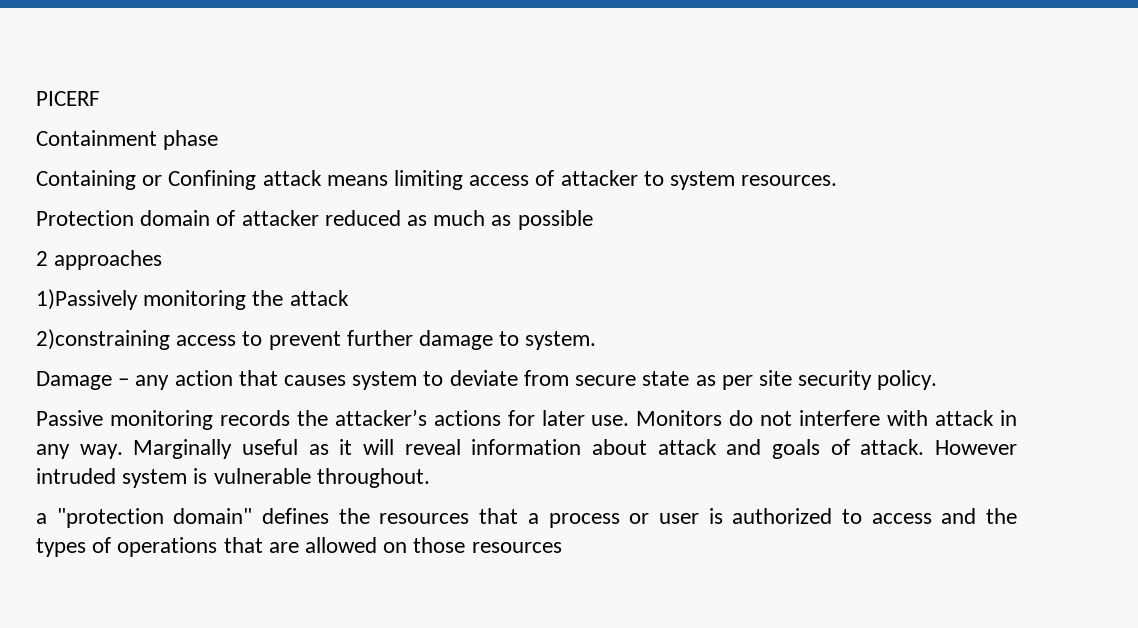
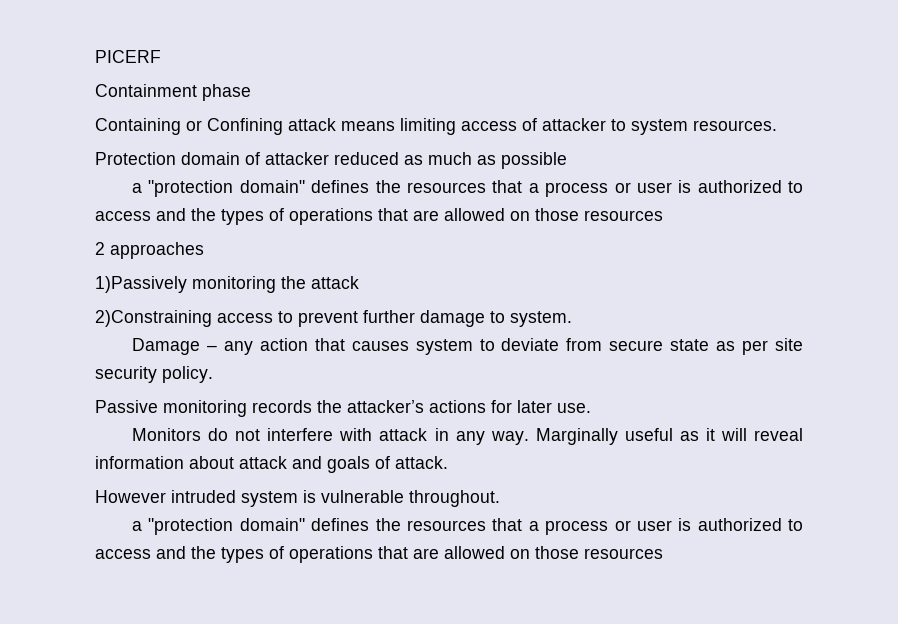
(593, 220) none -> [132,180,803,197] [95,208,663,225] // a "protection domain" defines the resources that a process or user is authorized to access and the types of operations that are allowed on those resources
[36,329,170,350] 2)constraining -> [95,310,212,327] 2)Constraining
(630, 420) none -> (591, 408) //
(925, 447) none -> (448, 462) //

